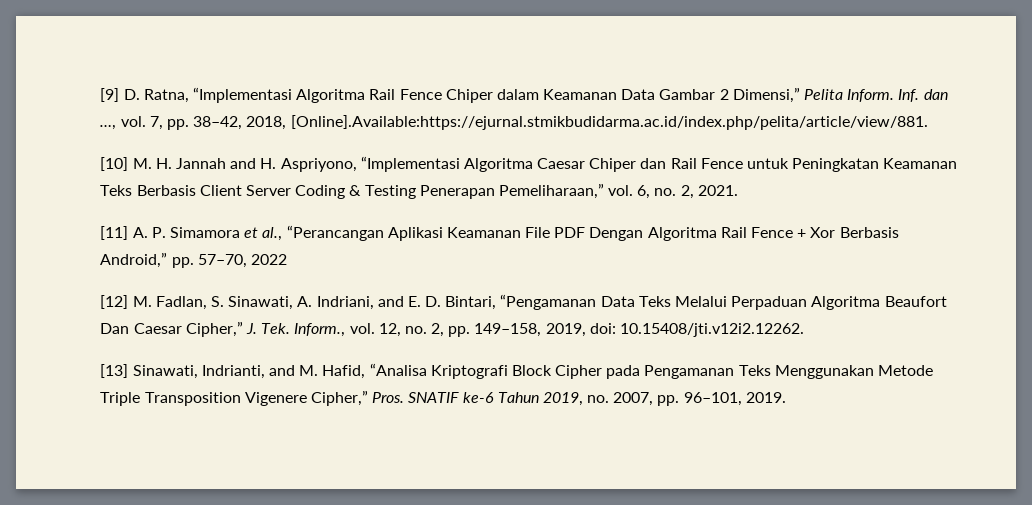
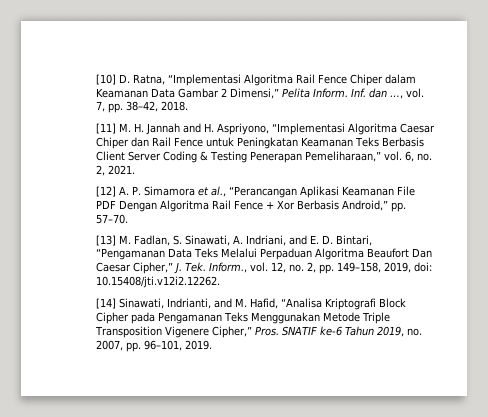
[100,88,120,102] [9] -> [95,74,116,85] [10]
[246,115,928,130] [100,157,129,171] 2018, [Online].Available:https://ejurnal.stmikbudidarma.ac.id/index.php/pelita/article/view/881. // [10] -> [160,101,188,111] [95,123,116,134] 2018. // [11]
[100,226,129,240] [11] -> [95,186,116,197] [12]
[197,254,287,268] [100,295,129,309] 57–70, 2022 // [12] -> [95,214,128,224] [95,235,116,246] 57–70. // [13]
[100,364,129,378] [13] -> [95,298,116,309] [14]

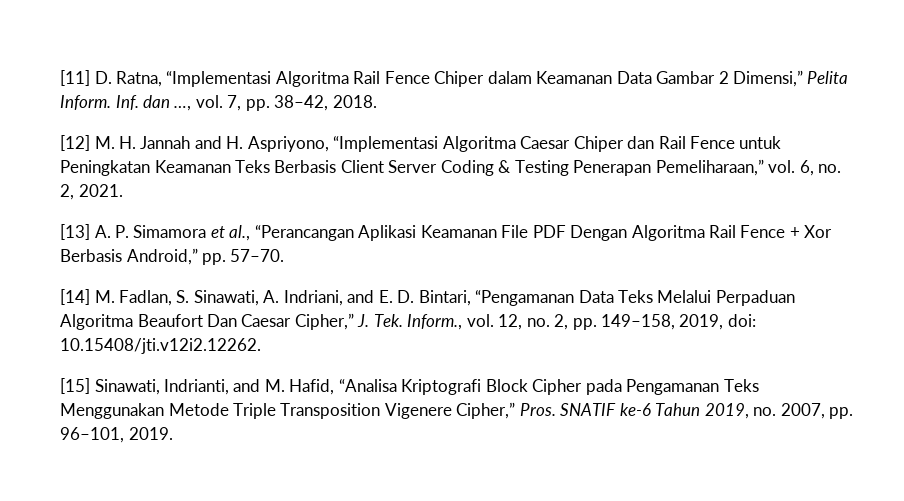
[95,74,116,85] [10] -> [60,70,91,86] [11]
[95,123,116,134] [11] -> [60,135,91,151] [12]
[95,186,116,197] [12] -> [60,224,91,240] [13]
[95,235,116,246] [13] -> [60,289,91,305] [14]
[95,298,116,309] [14] -> [60,378,91,394] [15]

